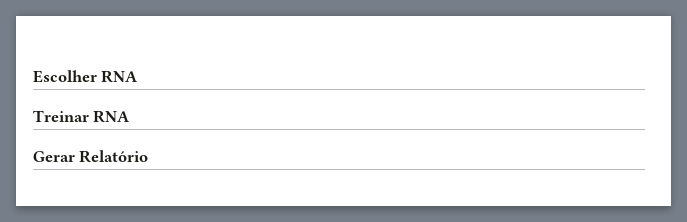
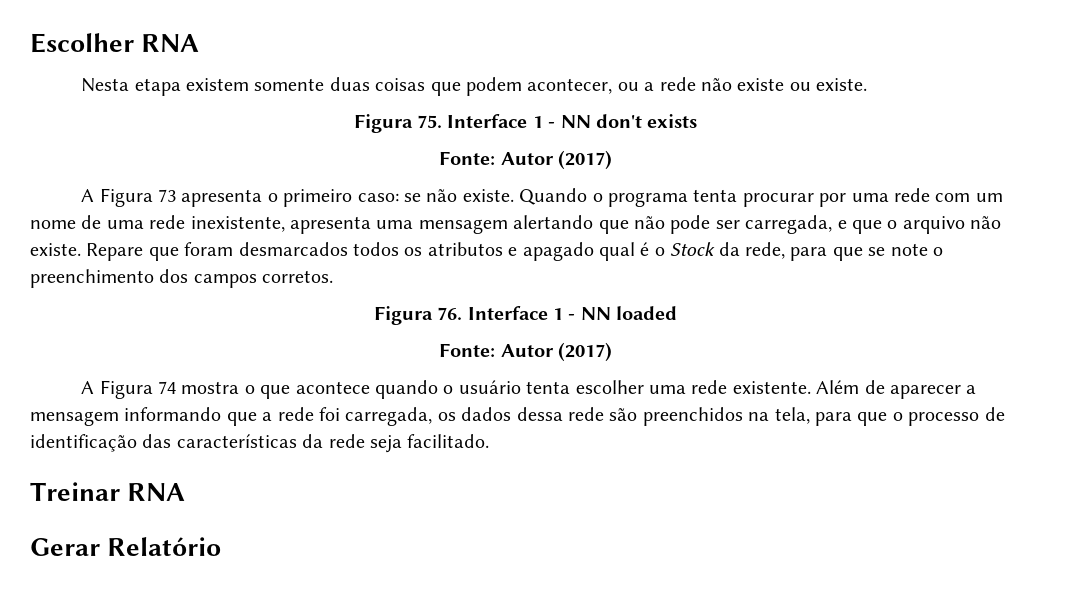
(139, 76) none -> [81,77,868,96] [353,114,698,133] [439,150,612,170] [81,188,1003,207] [30,215,1002,234] [30,242,943,261] [30,269,334,288] [373,306,678,325] [439,342,612,362] [81,380,977,399] [30,407,1005,426] [30,434,490,453] // Nesta etapa existem somente duas coisas que podem acontecer, ou a rede não existe ou existe. // Figura 75. Interface 1 - NN don't exists // Fonte: Autor (2017) // A Figura 73 apresenta o primeiro caso: se não existe. Quando o programa tenta procurar por uma rede com um nome de uma rede inexistente, apresenta uma mensagem alertando que não pode ser carregada, e que o arquivo não existe. Repare que foram desmarcados todos os atributos e apagado qual é o Stock da rede, para que se note o preenchimento dos campos corretos. // Figura 76. Interface 1 - NN loaded // Fonte: Autor (2017) // A Figura 74 mostra o que acontece quando o usuário tenta escolher uma rede existente. Além de aparecer a mensagem informando que a rede foi carregada, os dados dessa rede são preenchidos na tela, para que o processo de identificação das características da rede seja facilitado.

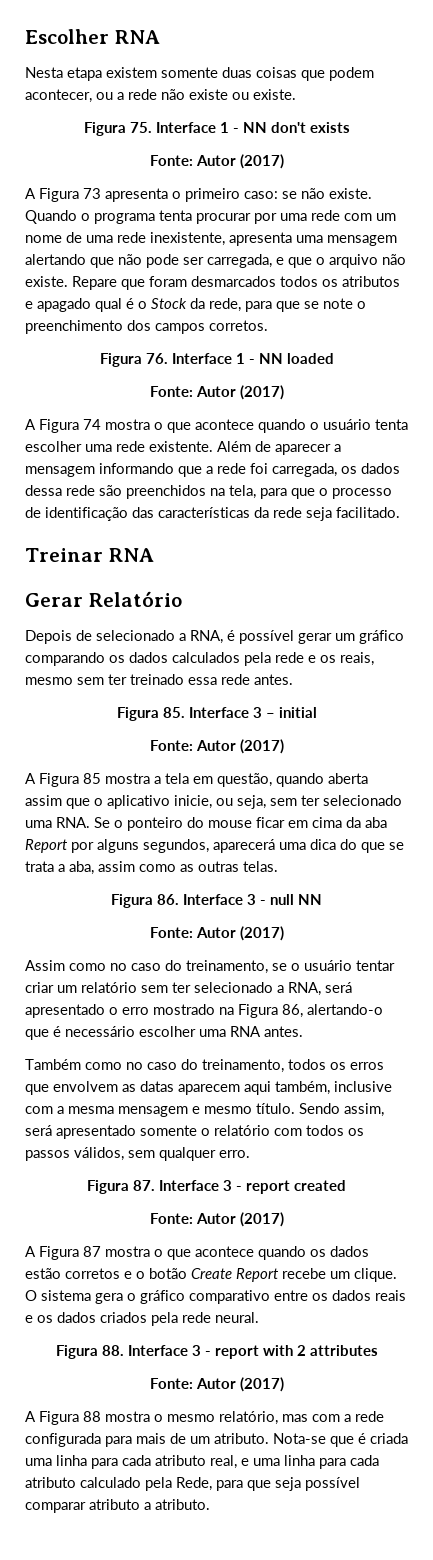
(222, 546) none -> [25,630,404,644] [25,652,374,666] [25,674,293,685] [116,707,317,721] [149,739,284,754] [25,773,368,787] [25,795,402,809] [25,817,387,831] [25,839,404,853] [25,861,278,875] [111,894,322,908] [149,926,284,941] [25,960,395,974] [25,982,352,996] [25,1004,383,1018] [25,1026,303,1040] [25,1059,384,1073] [25,1081,392,1095] [25,1103,384,1117] [25,1125,364,1139] [25,1147,250,1161] [87,1180,346,1194] [149,1212,284,1227] [25,1246,369,1260] [25,1268,397,1282] [25,1290,406,1304] [25,1312,259,1326] [55,1345,378,1359] [149,1377,284,1392] [25,1411,384,1425] [25,1433,408,1447] [25,1455,379,1469] [25,1477,360,1491] [25,1499,210,1513] // Depois de selecionado a RNA, é possível gerar um gráfico comparando os dados calculados pela rede e os reais, mesmo sem ter treinado essa rede antes. // Figura 85. Interface 3 – initial // Fonte: Autor (2017) // A Figura 85 mostra a tela em questão, quando aberta assim que o aplicativo inicie, ou seja, sem ter selecionado uma RNA. Se o ponteiro do mouse ficar em cima da aba Report por alguns segundos, aparecerá uma dica do que se trata a aba, assim como as outras telas. // Figura 86. Interface 3 - null NN // Fonte: Autor (2017) // Assim como no caso do treinamento, se o usuário tentar criar um relatório sem ter selecionado a RNA, será apresentado o erro mostrado na Figura 86, alertando-o que é necessário escolher uma RNA antes. // Também como no caso do treinamento, todos os erros que envolvem as datas aparecem aqui também, inclusive com a mesma mensagem e mesmo título. Sendo assim, será apresentado somente o relatório com todos os passos válidos, sem qualquer erro. // Figura 87. Interface 3 - report created // Fonte: Autor (2017) // A Figura 87 mostra o que acontece quando os dados estão corretos e o botão Create Report recebe um clique. O sistema gera o gráfico comparativo entre os dados reais e os dados criados pela rede neural. // Figura 88. Interface 3 - report with 2 attributes // Fonte: Autor (2017) // A Figura 88 mostra o mesmo relatório, mas com a rede configurada para mais de um atributo. Nota-se que é criada uma linha para cada atributo real, e uma linha para cada atributo calculado pela Rede, para que seja possível comparar atributo a atributo.

